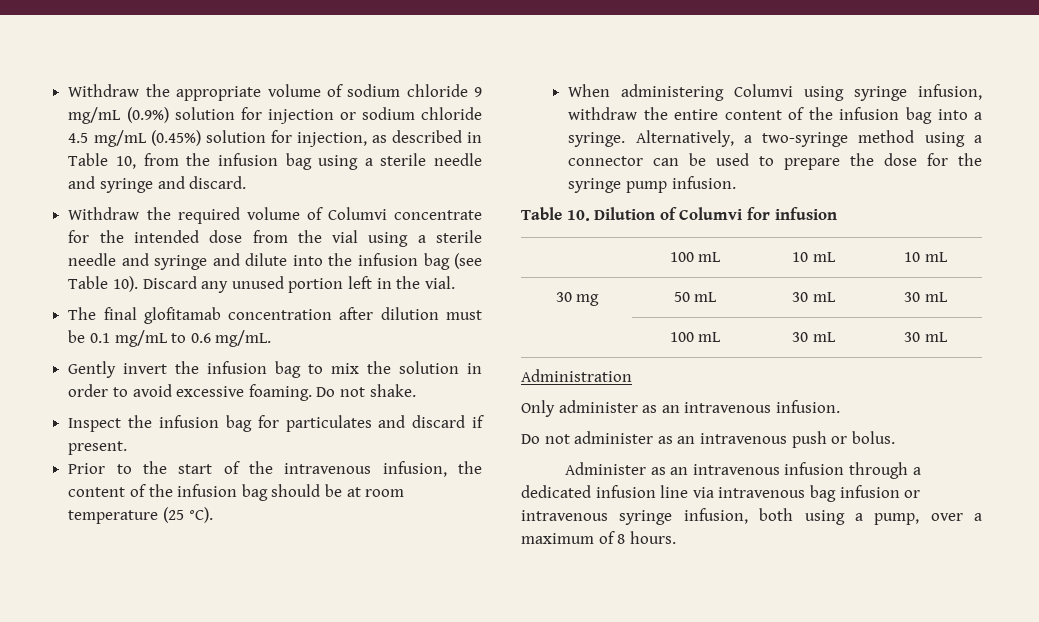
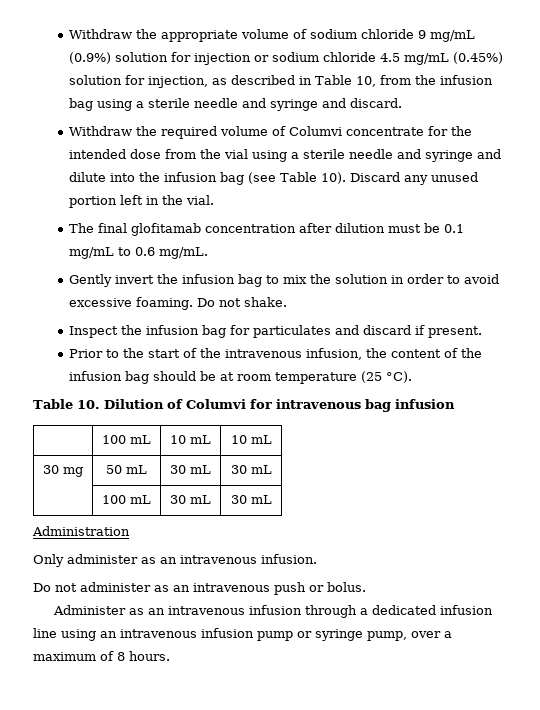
[568,84,982,101] [568,107,982,124] [568,130,982,147] [568,153,982,170] [568,176,736,193] // When administering Columvi using syringe infusion, withdraw the entire content of the infusion bag into a syringe. Alternatively, a two-syringe method using a connector can be used to prepare the dose for the syringe pump infusion. -> (413, 377) none
(770, 213) none -> [275,399,391,412] intravenous bag
[692,485,921,502] [521,508,863,525] via intravenous bag infusion or intravenous syringe infusion, both using a -> [61,628,363,641] using an intravenous infusion pump or syringe

